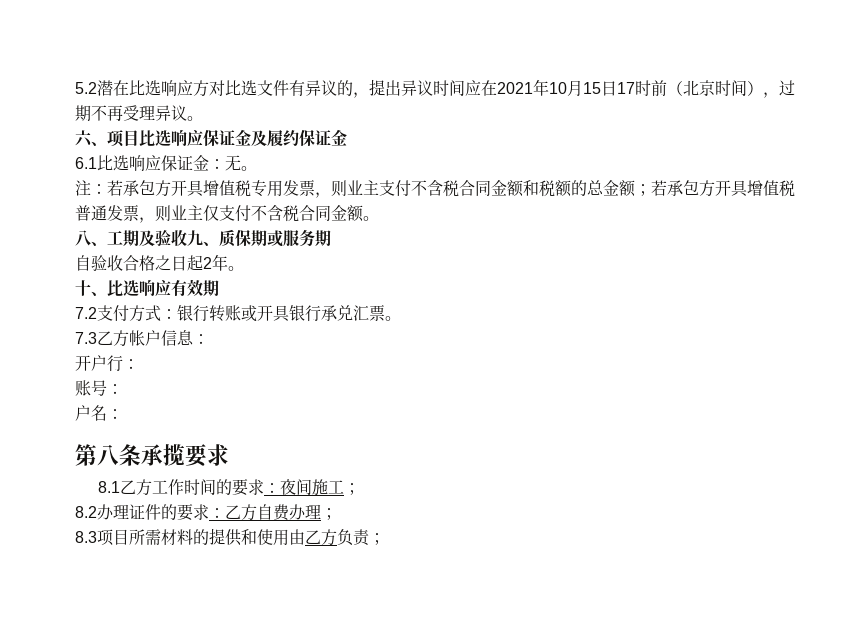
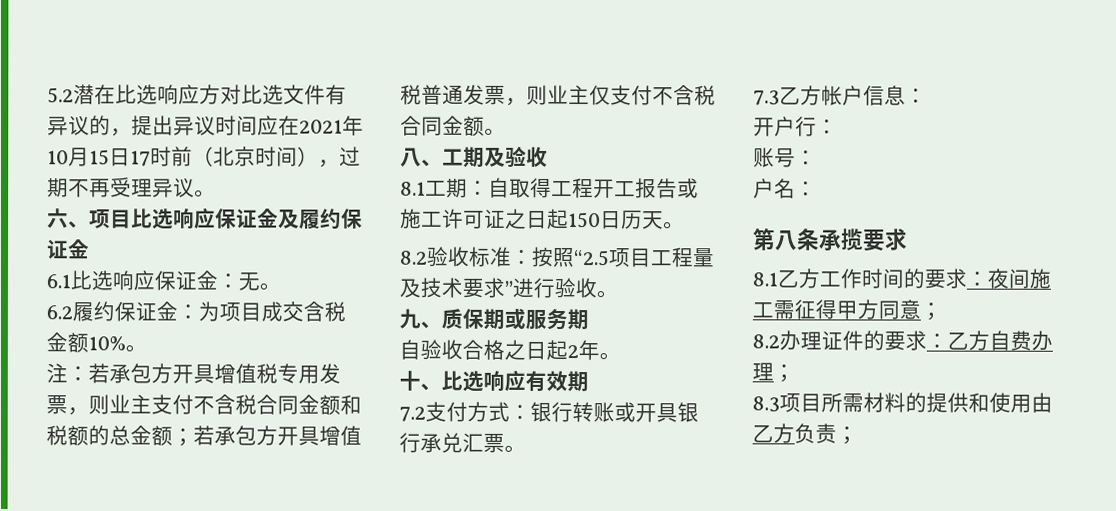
(257, 168) none -> [46,301,346,322] [46,332,147,354] // 6.2履约保证金：为项目成交含税金额10%。
(187, 238) none -> [400,177,699,199] [400,208,685,230] [399,246,715,268] [399,277,618,299] // 8.1工期：自取得工程开工报告或施工许可证之日起150日历天。 // 8.2验收标准：按照“2.5项目工程量及技术要求”进行验收。 //
(345, 487) none -> [773,299,921,320] 需征得甲方同意

